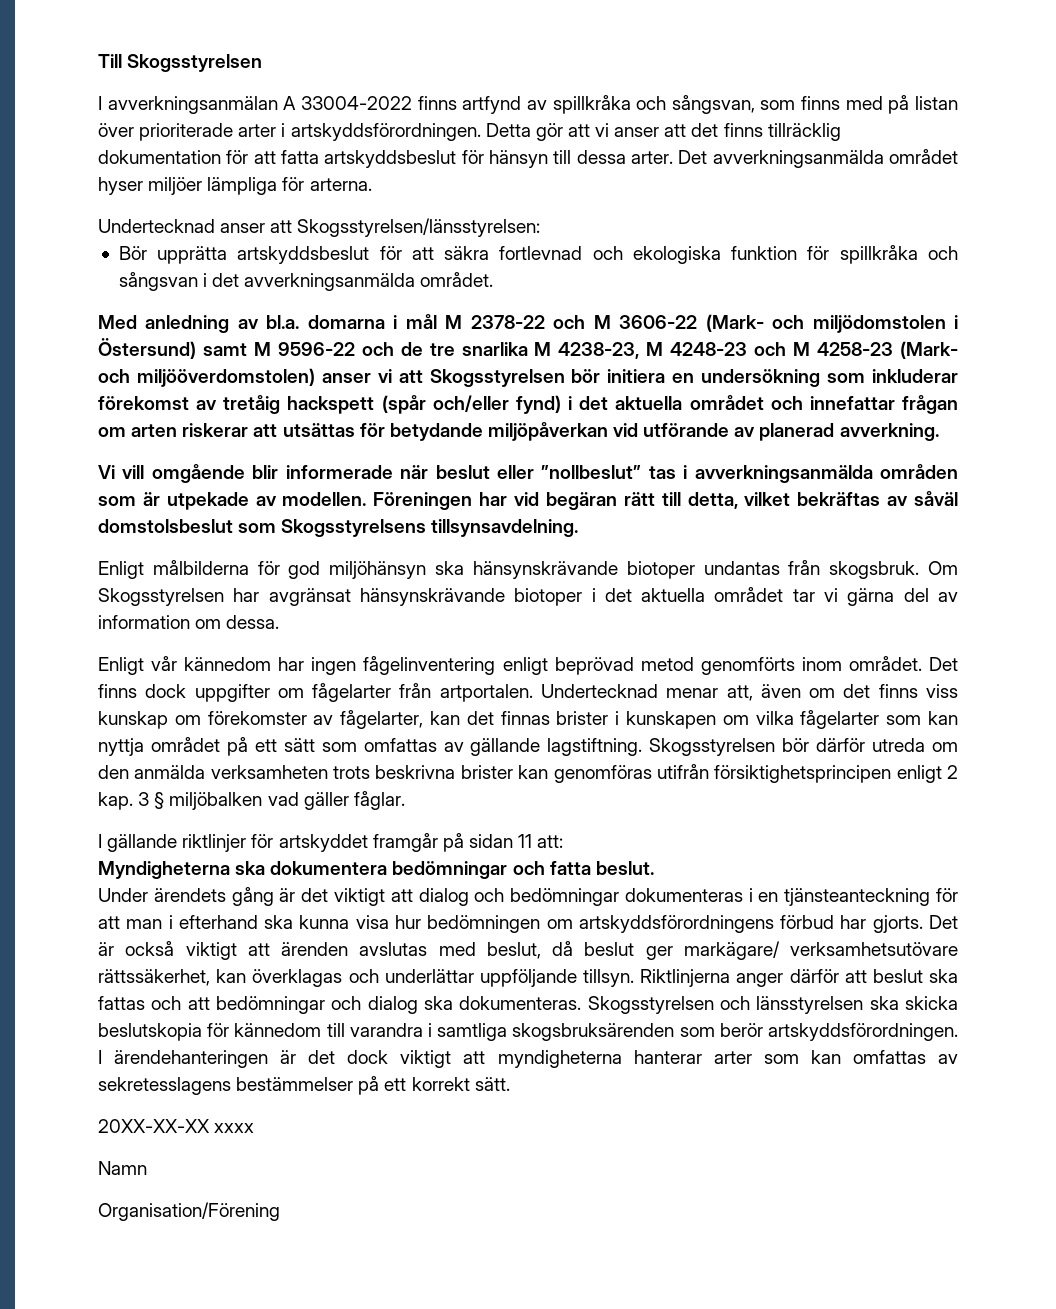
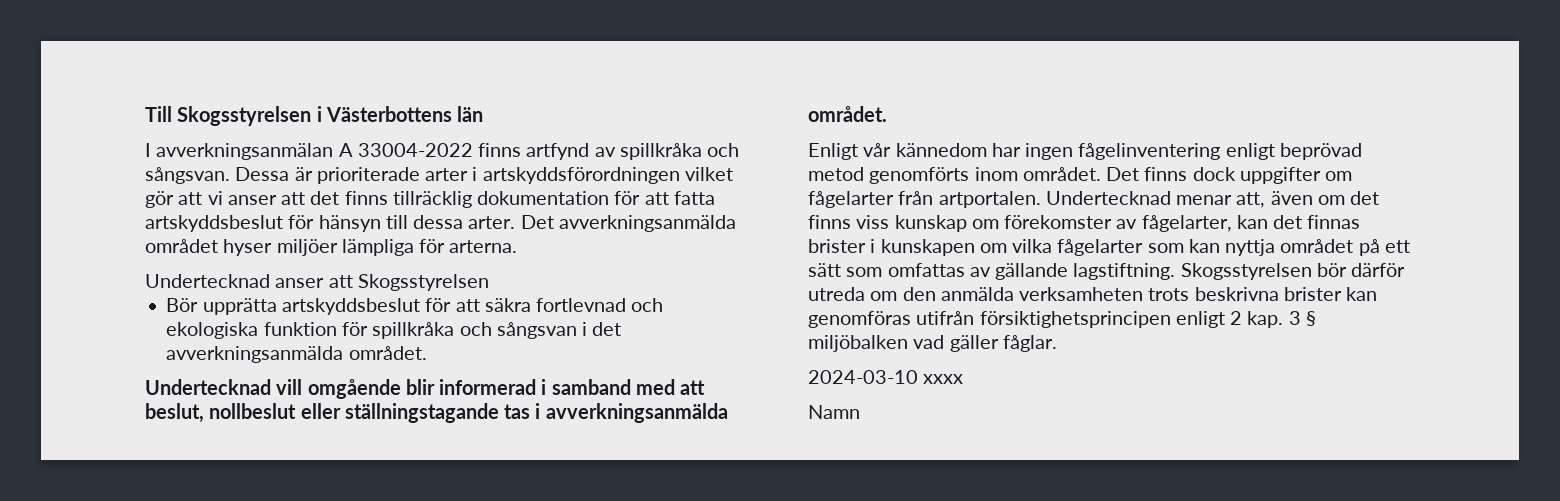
(263, 63) none -> [316,106,484,122] i Västerbottens län
[671,95,958,114] [98,123,134,137] sångsvan, som finns med på listan över -> [145,167,313,184] sångsvan. Dessa är
[290,123,531,141] artskyddsförordningen. Detta -> [482,167,733,184] artskyddsförordningen vilket
[297,218,541,237] Skogsstyrelsen/länsstyrelsen: -> [357,274,489,291] Skogsstyrelsen
[98,314,958,333] [98,338,958,359] [98,368,958,387] [98,395,958,414] [98,422,939,441] [98,464,958,483] [98,491,959,510] [98,519,579,537] [98,560,959,579] [98,587,958,606] [98,615,280,629] Med anledning av bl.a. domarna i mål M 2378-22 och M 3606-22 (Mark- och miljödomstolen i Östersund) samt M 9596-22 och de tre snarlika M 4238-23, M 4248-23 och M 4258-23 (Mark- och miljööverdomstolen) anser vi att Skogsstyrelsen bör initiera en undersökning som inkluderar förekomst av tretåig hackspett (spår och/eller fynd) i det aktuella området och innefattar frågan om arten riskerar att utsättas för betydande miljöpåverkan vid utförande av planerad avverkning. // Vi vill omgående blir informerade när beslut eller ”nollbeslut” tas i avverkningsanmälda områden som är utpekade av modellen. Föreningen har vid begäran rätt till detta, vilket bekräftas av såväl domstolsbeslut som Skogsstyrelsens tillsynsavdelning. // Enligt målbilderna för god miljöhänsyn ska hänsynskrävande biotoper undantas från skogsbruk. Om Skogsstyrelsen har avgränsat hänsynskrävande biotoper i det aktuella området tar vi gärna del av information om dessa. -> [145,379,706,399] [145,403,728,423] [808,106,887,122] Undertecknad vill omgående blir informerad i samband med att beslut, nollbeslut eller ställningstagande tas i avverkningsanmälda området.
[98,833,564,852] [98,861,654,879] [98,887,959,906] [98,915,959,933] [98,941,958,960] [98,969,958,987] [98,996,959,1014] [98,1023,959,1041] [98,1050,959,1068] [98,1076,510,1095] [98,1119,210,1133] I gällande riktlinjer för artskyddet framgår på sidan 11 att: // Myndigheterna ska dokumentera bedömningar och fatta beslut. // Under ärendets gång är det viktigt att dialog och bedömningar dokumenteras i en tjänsteanteckning för att man i efterhand ska kunna visa hur bedömningen om artskyddsförordningens förbud har gjorts. Det är också viktigt att ärenden avslutas med beslut, då beslut ger markägare/ verksamhetsutövare rättssäkerhet, kan överklagas och underlättar uppföljande tillsyn. Riktlinjerna anger därför att beslut ska fattas och att bedömningar och dialog ska dokumenteras. Skogsstyrelsen och länsstyrelsen ska skicka beslutskopia för kännedom till varandra i samtliga skogsbruksärenden som berör artskyddsförordningen. I ärendehanteringen är det dock viktigt att myndigheterna hanterar arter som kan omfattas av sekretesslagens bestämmelser på ett korrekt sätt. // 20XX-XX-XX -> [808,370,918,384] 2024-03-10
[98,1202,280,1221] // Organisation/Förening -> (860, 412) none

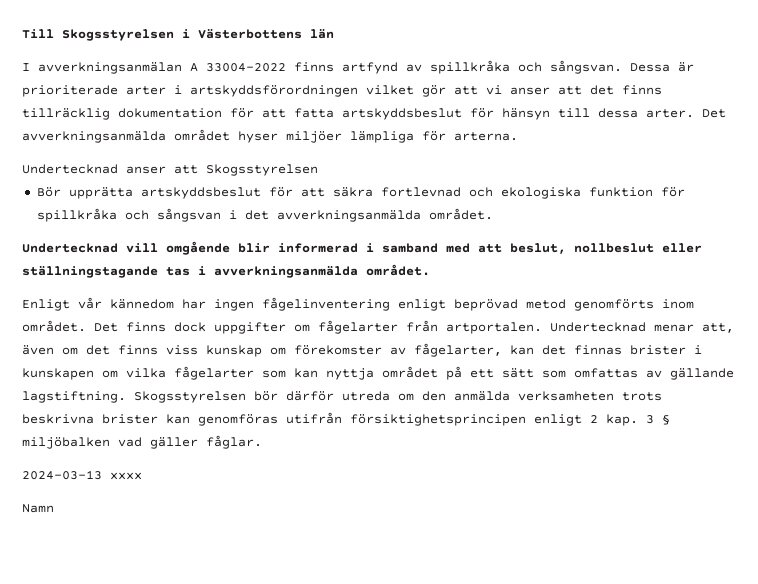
[808,370,918,384] 2024-03-10 -> [22,470,102,480] 2024-03-13

